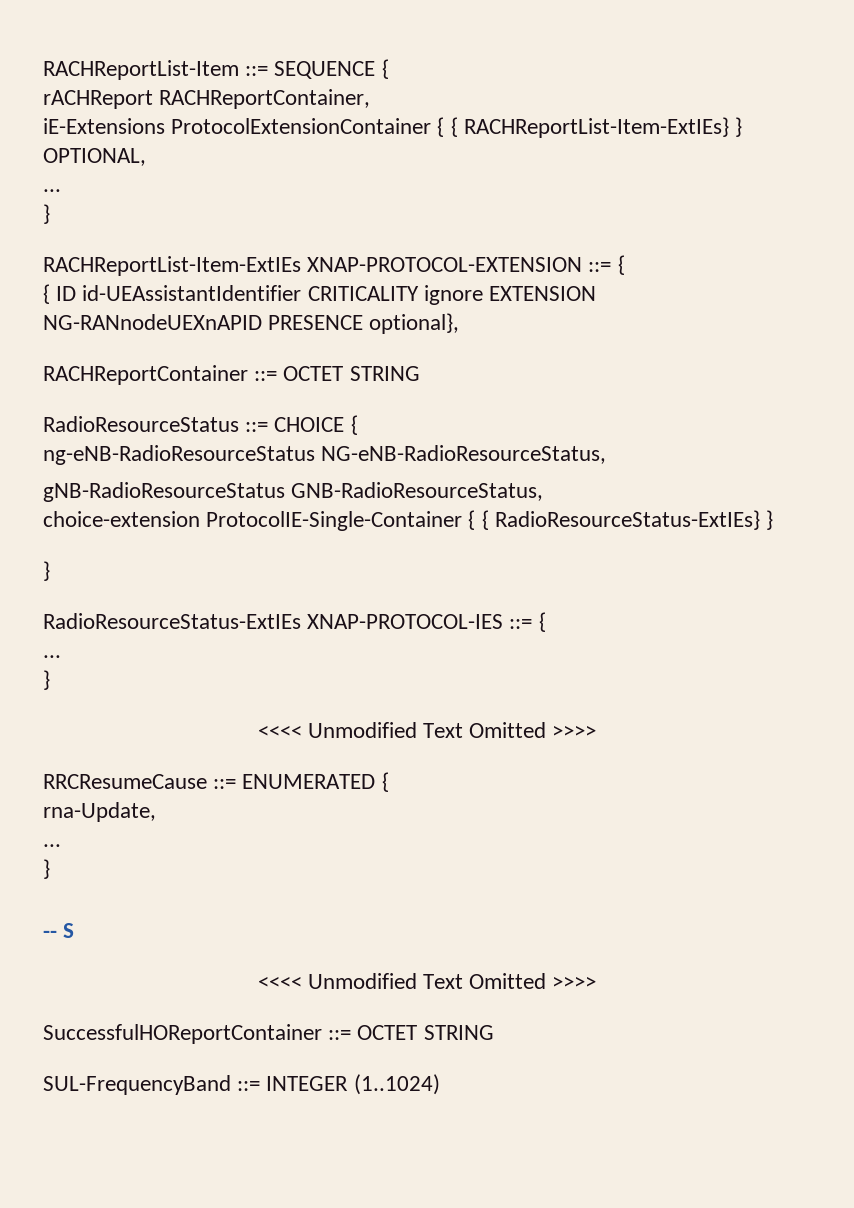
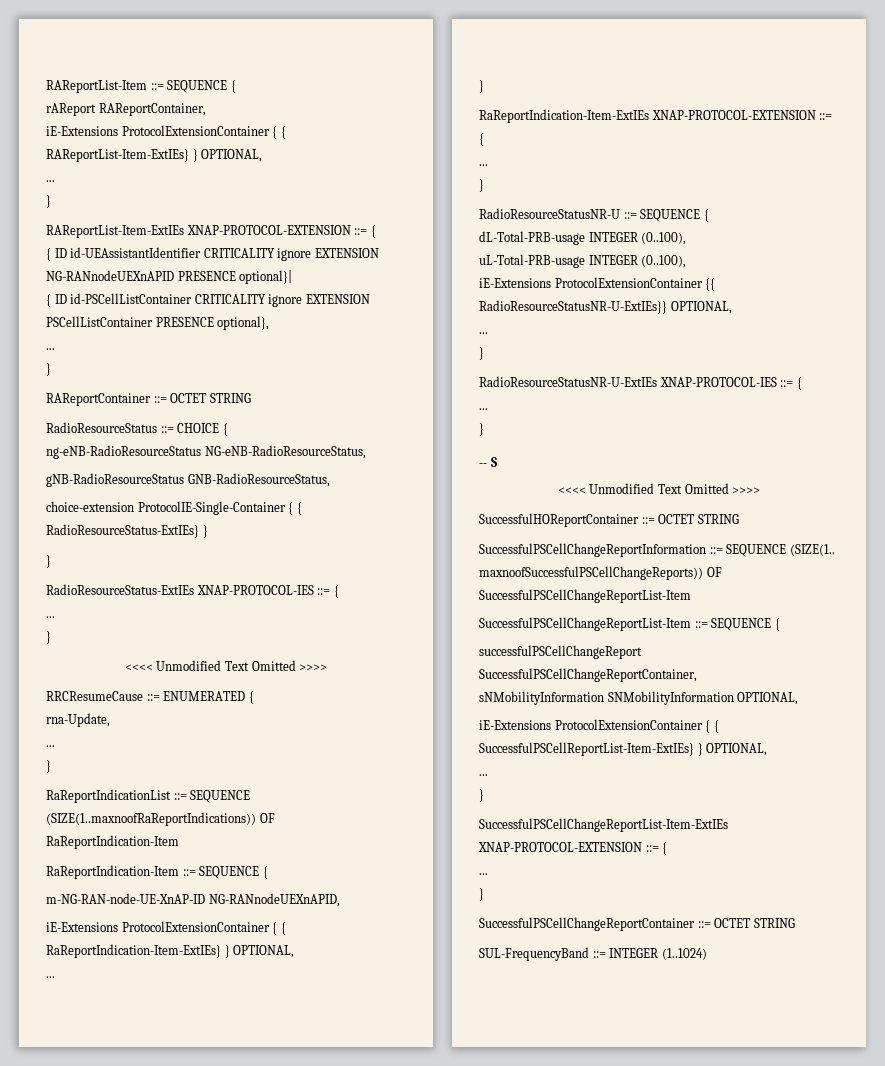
[43,59,389,80] [43,89,371,109] [43,117,743,138] [43,148,146,166] [43,189,61,192] [43,204,50,224] [43,256,301,276] RACHReportList-Item ::= SEQUENCE { // rACHReport RACHReportContainer, // iE-Extensions ProtocolExtensionContainer { { RACHReportList-Item-ExtIEs} } OPTIONAL, // ... // } // RACHReportList-Item-ExtIEs -> [46,80,236,93] [46,103,206,116] [46,125,286,139] [46,149,263,162] [46,180,55,182] [46,195,51,208] [46,225,184,238] RAReportList-Item ::= SEQUENCE { // rAReport RAReportContainer, // iE-Extensions ProtocolExtensionContainer { { RAReportList-Item-ExtIEs} } OPTIONAL, // ... // } // RAReportList-Item-ExtIEs
[369,313,460,334] [43,365,248,385] optional}, // RACHReportContainer -> [239,270,293,284] [46,293,370,307] [46,316,270,330] [46,348,55,350] [46,363,51,376] [46,393,151,406] optional}| // { ID id-PSCellListContainer CRITICALITY ignore EXTENSION PSCellListContainer PRESENCE optional}, // ... // } // RAReportContainer
(50, 869) none -> [46,789,251,803] [46,812,275,826] [46,835,179,849] [46,865,268,879] [46,893,340,907] [46,921,286,935] [46,944,295,958] [46,976,55,978] [479,80,484,93] [479,109,833,123] [479,133,484,146] [479,164,488,166] [479,179,484,192] [479,208,709,222] [479,231,687,245] [479,254,687,268] [479,277,716,291] [479,300,732,314] [479,332,488,334] [479,347,484,360] [479,376,802,390] [479,408,488,410] [479,423,484,436] // RaReportIndicationList ::= SEQUENCE (SIZE(1..maxnoofRaReportIndications)) OF RaReportIndication-Item // RaReportIndication-Item ::= SEQUENCE { // m-NG-RAN-node-UE-XnAP-ID NG-RANnodeUEXnAPID, // iE-Extensions ProtocolExtensionContainer { { RaReportIndication-Item-ExtIEs} } OPTIONAL, // ... // } // RaReportIndication-Item-ExtIEs XNAP-PROTOCOL-EXTENSION ::= { // ... // } // RadioResourceStatusNR-U ::= SEQUENCE { // dL-Total-PRB-usage INTEGER (0..100), // uL-Total-PRB-usage INTEGER (0..100), // iE-Extensions ProtocolExtensionContainer {{ RadioResourceStatusNR-U-ExtIEs}} OPTIONAL, // ... // } // RadioResourceStatusNR-U-ExtIEs XNAP-PROTOCOL-IES ::= { // ... // }
(494, 1032) none -> [479,543,835,557] [479,566,722,580] [479,589,691,603] [479,617,780,631] [479,645,642,659] [479,668,697,682] [479,691,799,705] [479,719,719,733] [479,742,768,756] [479,774,488,776] [479,789,484,802] [479,818,728,832] [478,842,668,855] [479,873,488,875] [479,888,484,901] [479,917,795,931] // SuccessfulPSCellChangeReportInformation ::= SEQUENCE (SIZE(1.. maxnoofSuccessfulPSCellChangeReports)) OF SuccessfulPSCellChangeReportList-Item // SuccessfulPSCellChangeReportList-Item ::= SEQUENCE { // successfulPSCellChangeReport SuccessfulPSCellChangeReportContainer, // sNMobilityInformation SNMobilityInformation OPTIONAL, // iE-Extensions ProtocolExtensionContainer { { SuccessfulPSCellReportList-Item-ExtIEs} } OPTIONAL, // ... // } // SuccessfulPSCellChangeReportList-Item-ExtIEs XNAP-PROTOCOL-EXTENSION ::= { // ... // } // SuccessfulPSCellChangeReportContainer ::= OCTET STRING

